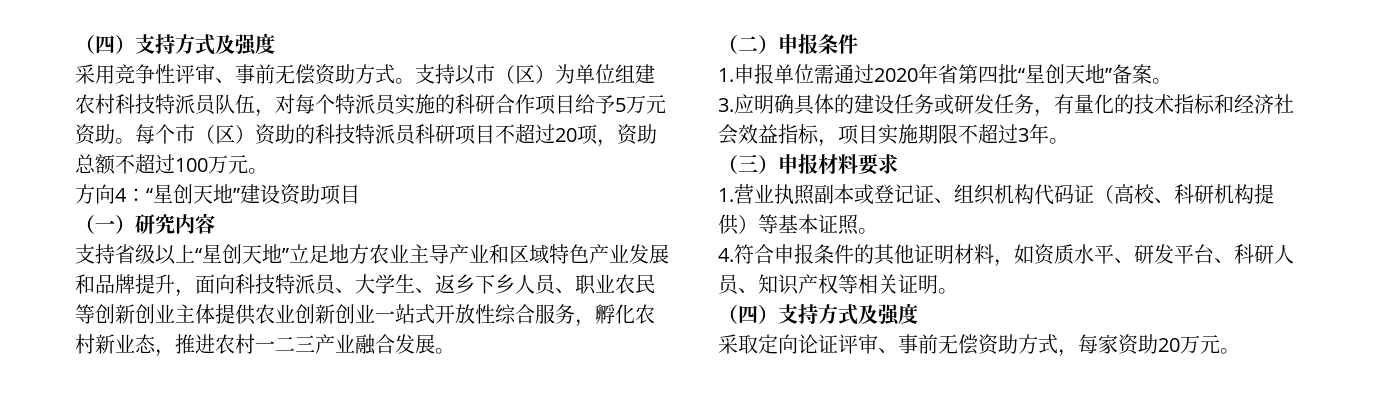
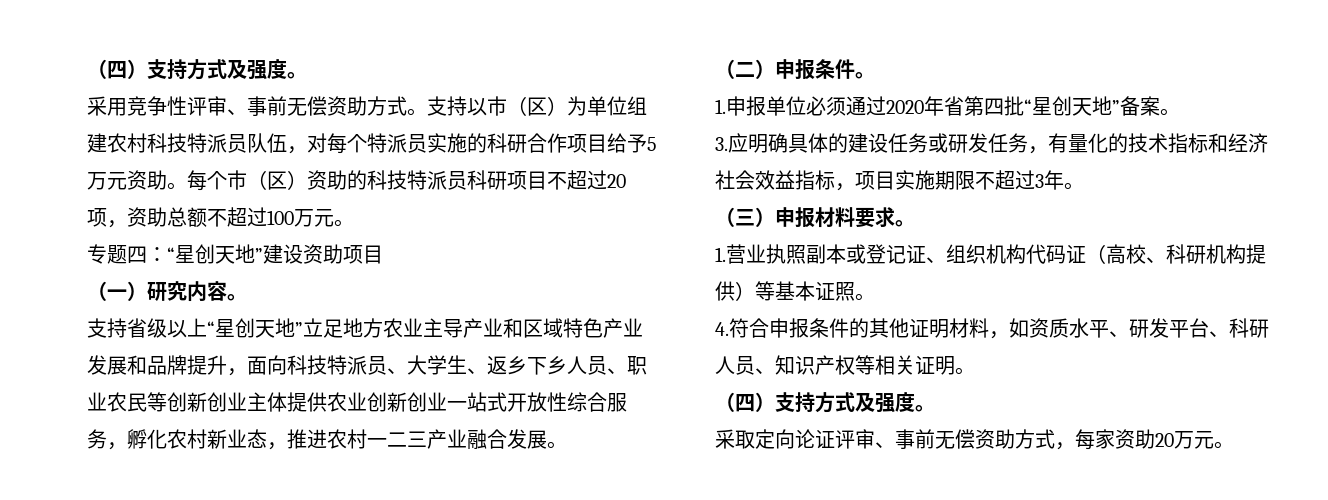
[75,33,275,56] （四）支持方式及强度 -> [87,59,307,80] （四）支持方式及强度。
[75,184,127,204] 方向4 -> [87,244,147,264] 专题四
(215, 223) none -> [227,294,247,301] 。
(858, 44) none -> [855,72,875,79] 。
[814,64,834,84] 需 -> [806,96,846,116] 必须
(898, 164) none -> [895,220,915,227] 。
(918, 313) none -> [915,405,935,412] 。

